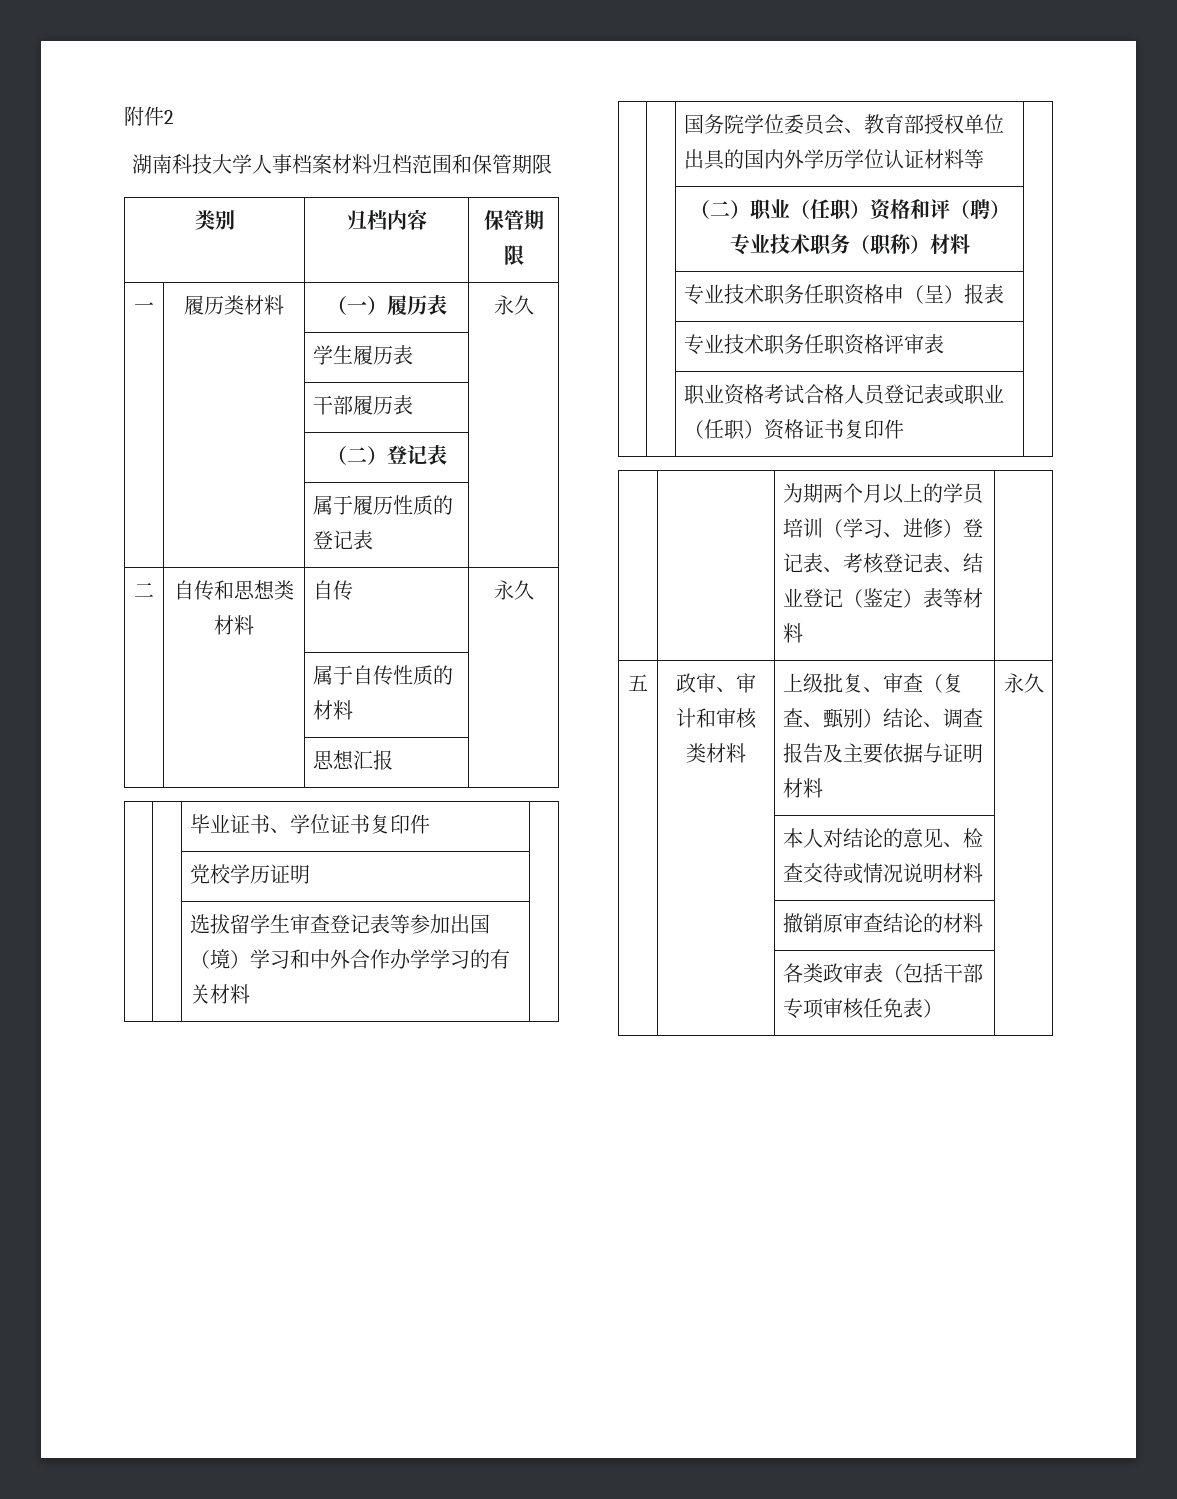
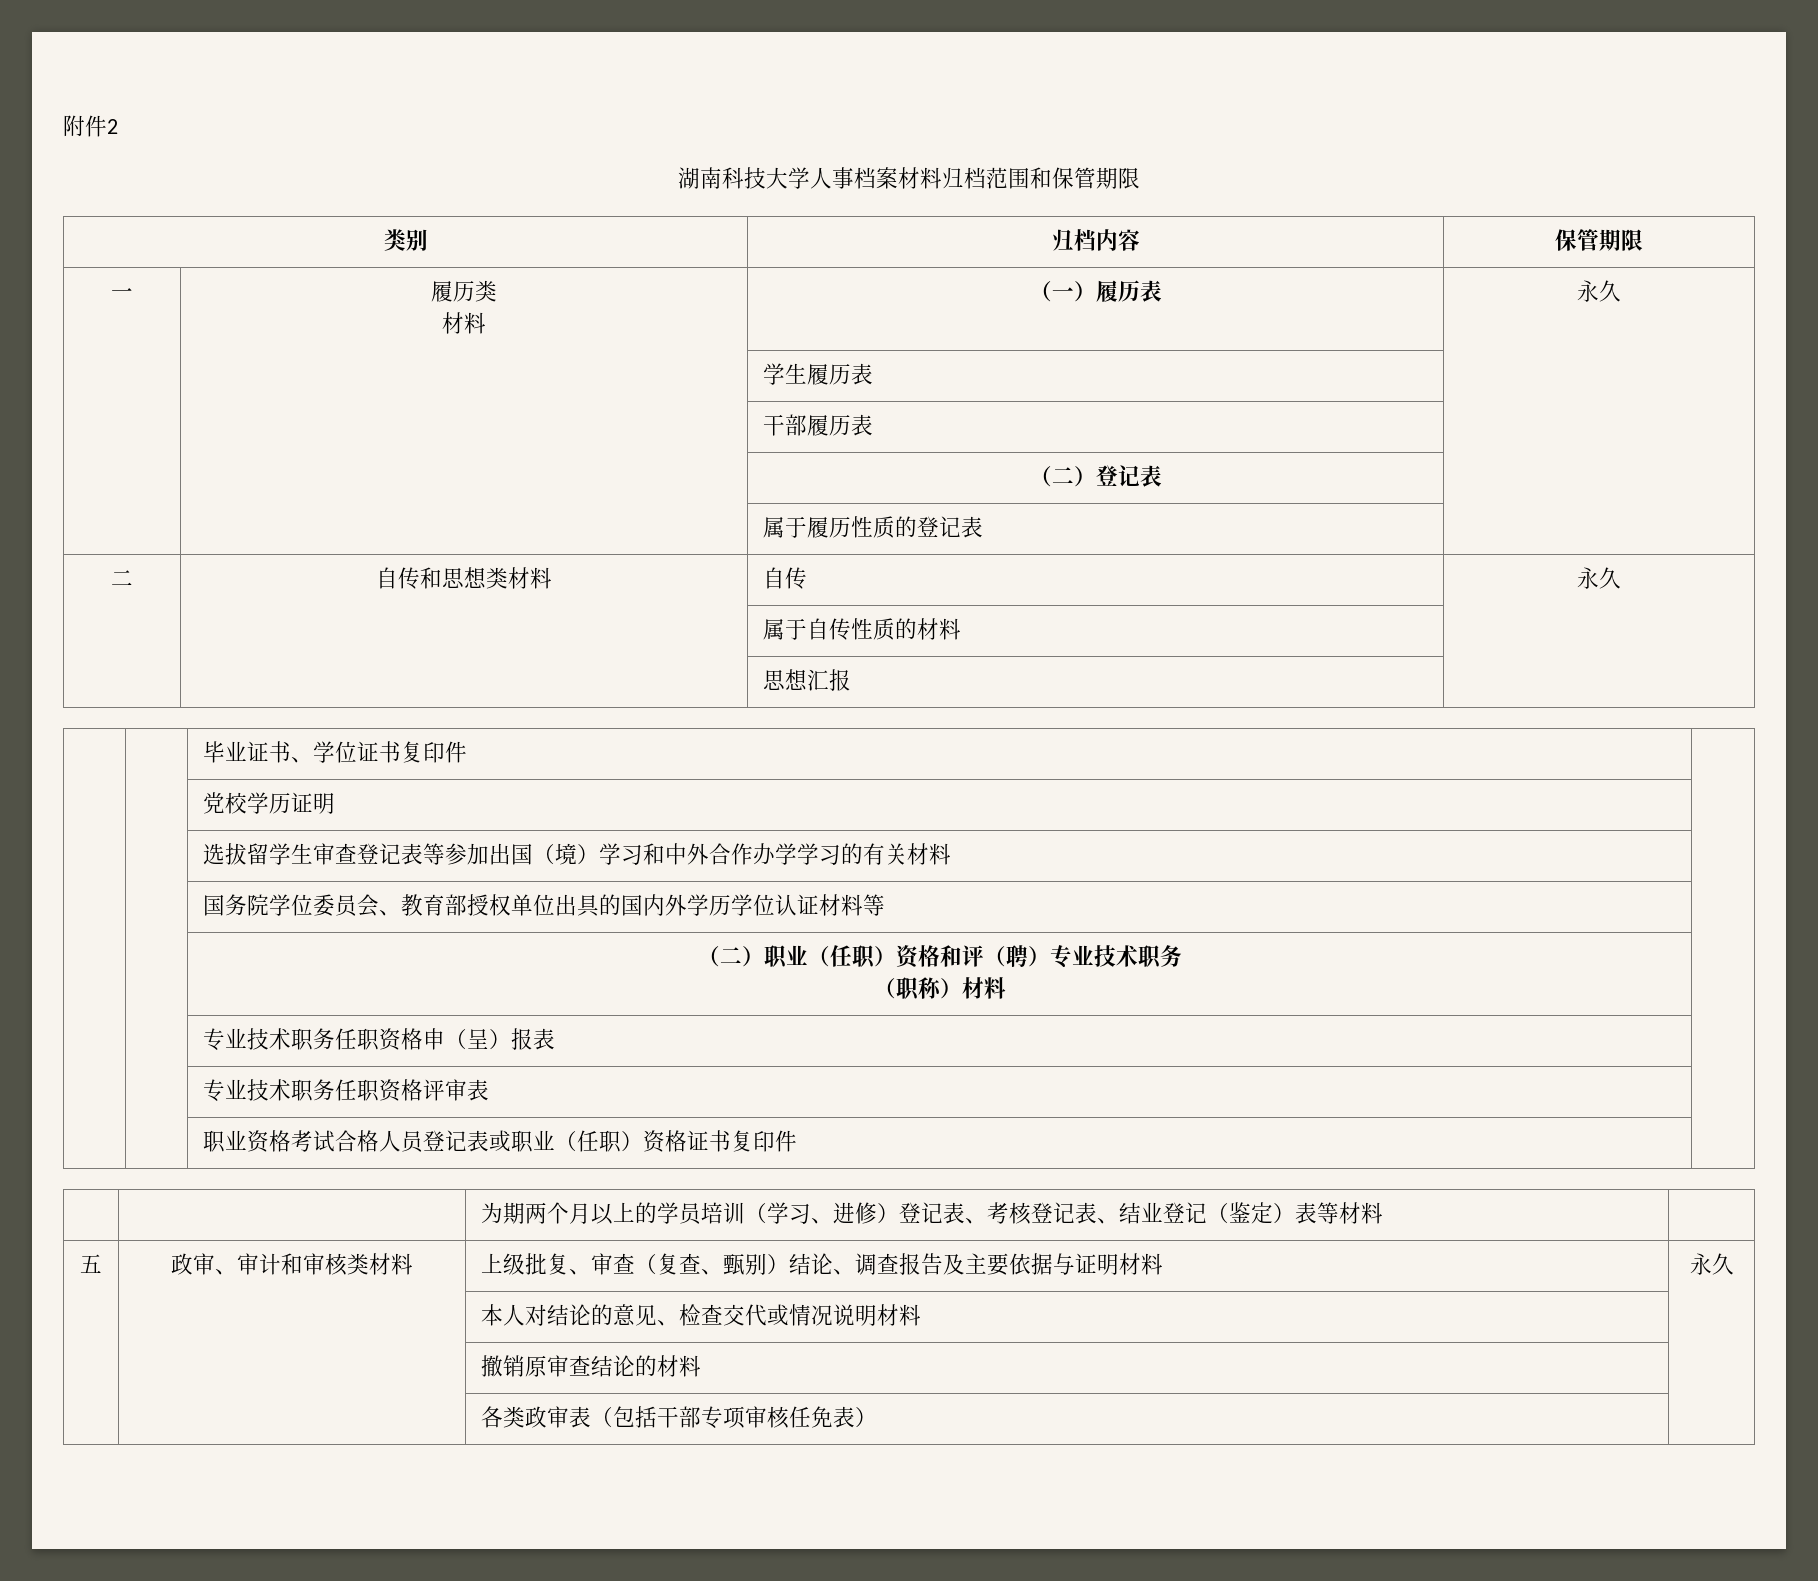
(244, 305) none -> (497, 291) //
(850, 244) none -> (1182, 956) //
[823,863,844,883] 待 -> [744,1304,767,1326] 代

